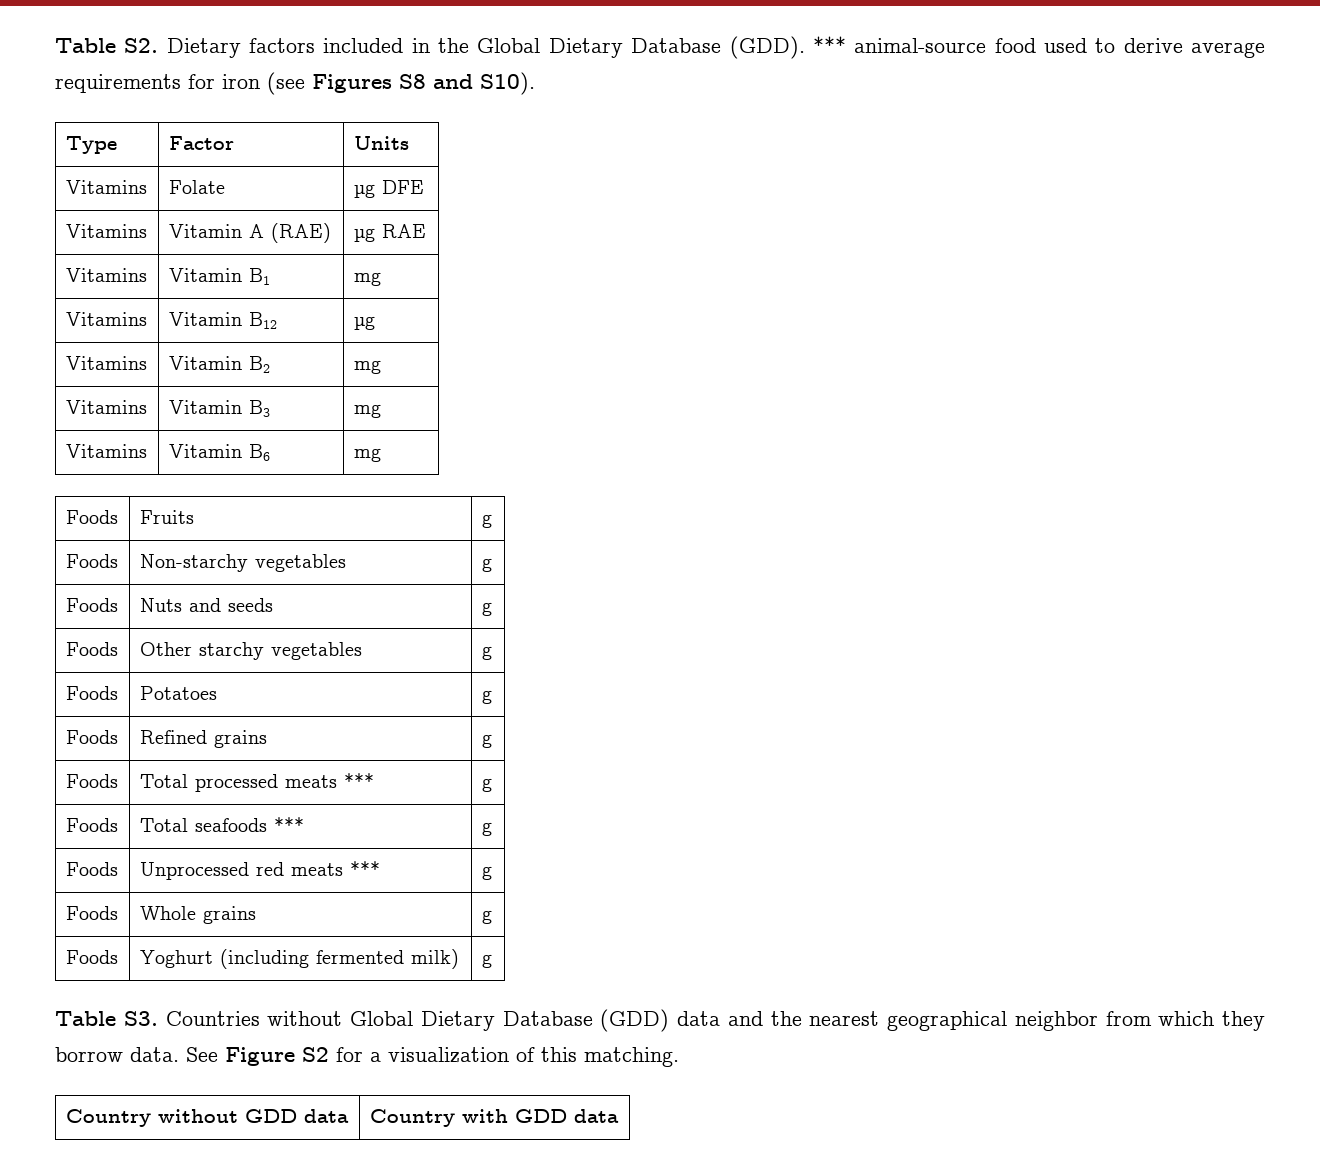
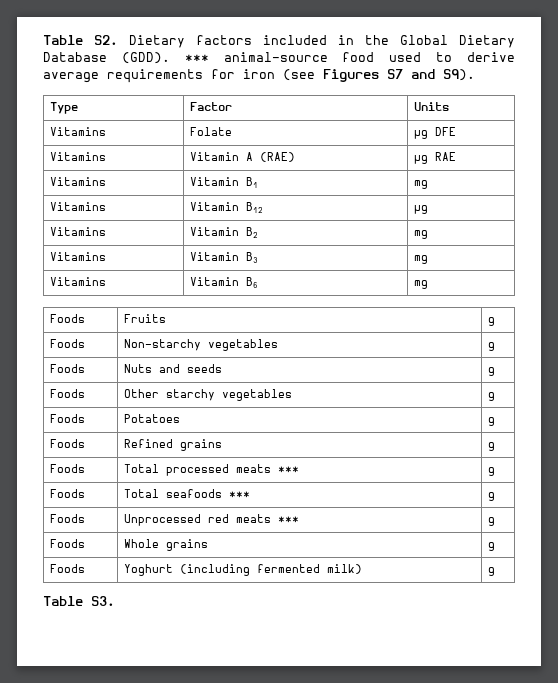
[399,72,535,95] S8 and S10). -> [387,69,475,81] S7 and S9).
[165,1009,1265,1032] [55,1047,679,1067] [65,1109,349,1127] [369,1109,619,1127] Countries without Global Dietary Database (GDD) data and the nearest geographical neighbor from which they borrow data. See Figure S2 for a visualization of this matching. // Country without GDD data | Country with GDD data -> (115, 601) none

